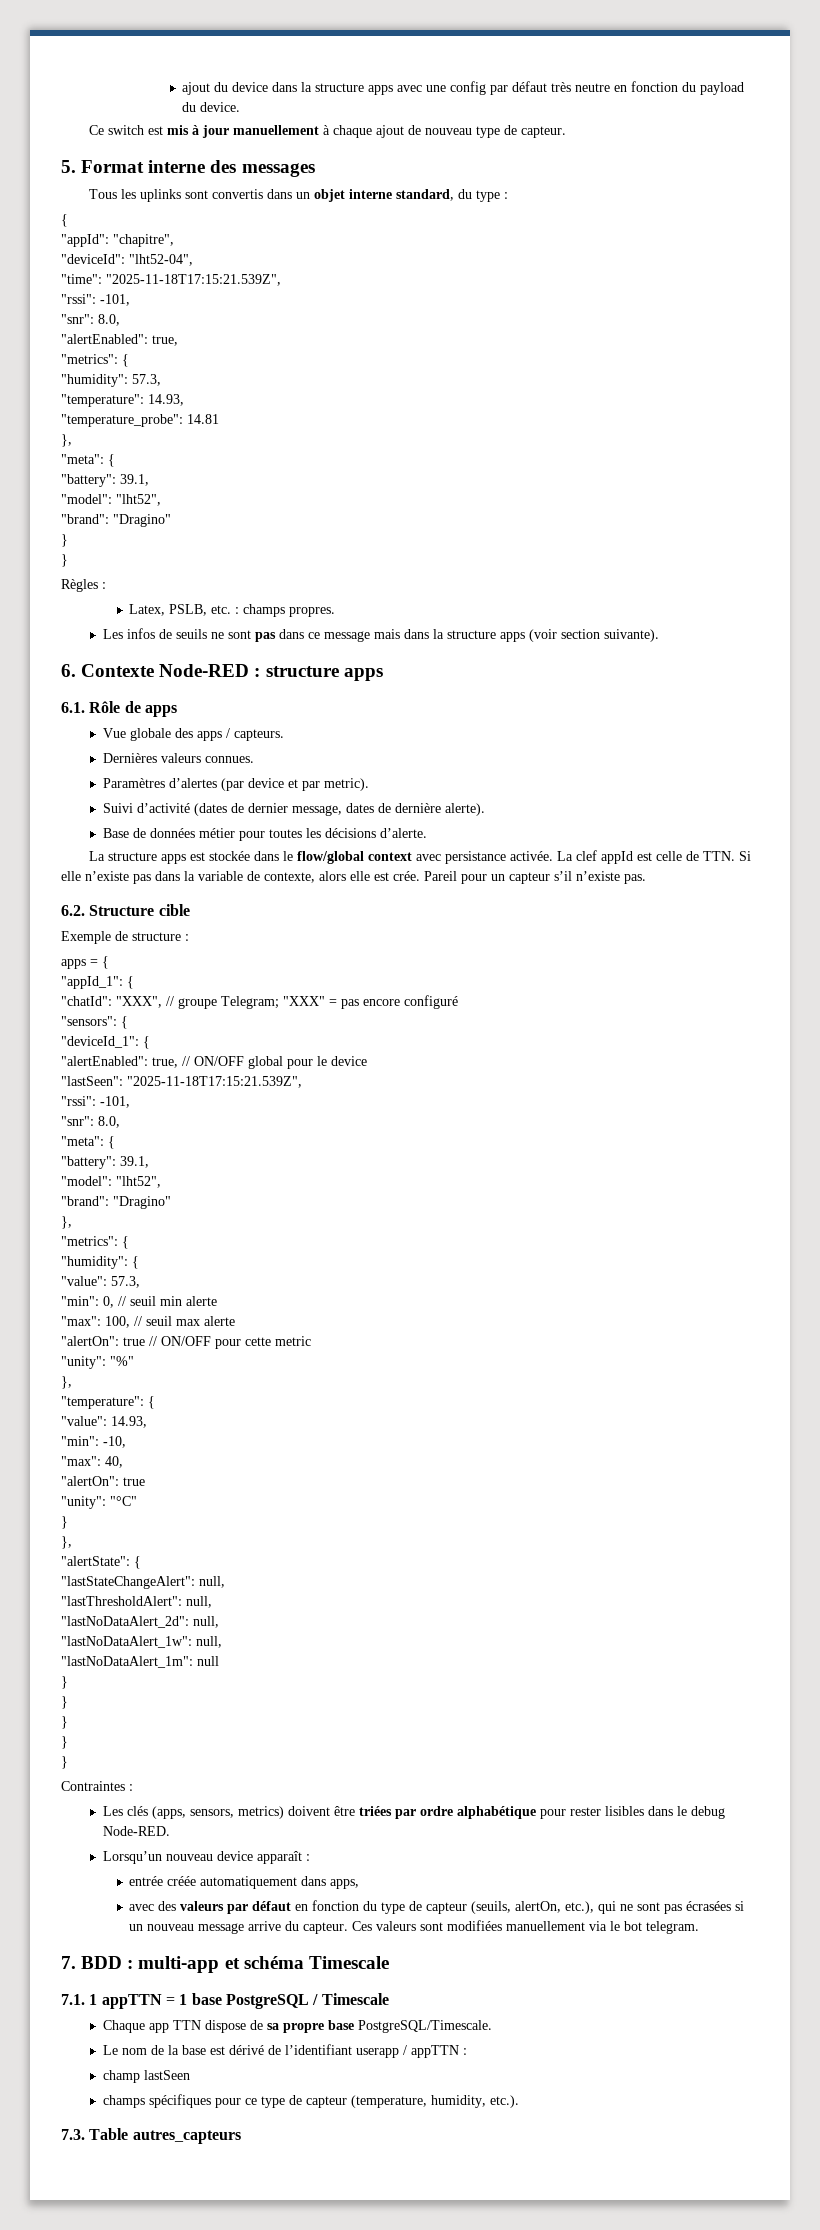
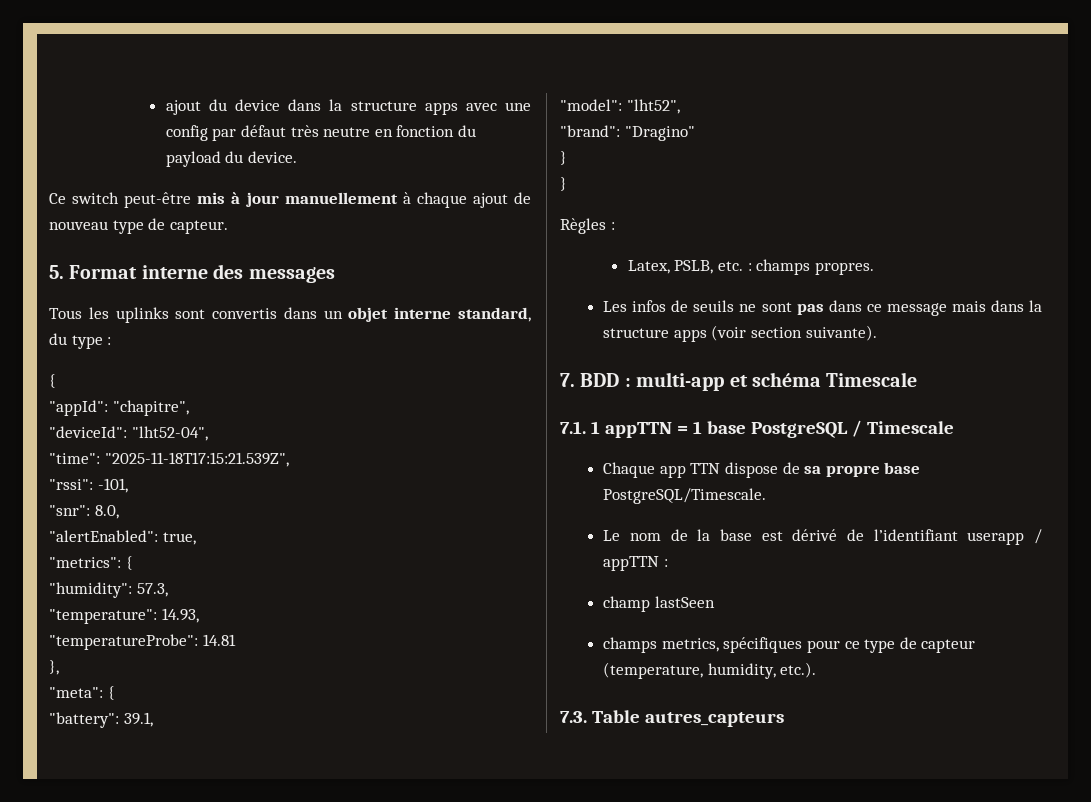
[147,126,163,135] est -> [124,192,192,208] peut-être
[61,414,183,427] "temperature_probe": -> [49,634,198,650] "temperatureProbe":
[61,664,383,681] [61,701,177,717] [102,728,284,741] [102,753,254,763] [102,778,369,791] [102,803,485,816] [102,828,427,841] [88,850,751,864] [61,871,646,884] [61,904,190,916] [61,931,189,944] [61,956,109,969] [61,976,134,989] [61,995,458,1009] [61,1016,128,1029] [61,1036,150,1049] [61,1056,367,1069] [61,1076,302,1088] [61,1096,130,1108] [61,1116,120,1128] [61,1136,115,1149] [61,1156,149,1169] [61,1176,161,1188] [61,1196,171,1209] [61,1216,72,1229] [61,1236,129,1249] [61,1256,139,1269] [61,1276,140,1288] [61,1296,217,1308] [61,1316,235,1328] [61,1336,311,1349] [61,1356,134,1369] [61,1376,72,1389] [61,1396,155,1409] [61,1416,147,1428] [61,1436,126,1448] [61,1456,123,1468] [61,1476,145,1486] [61,1496,137,1509] [61,1516,68,1529] [61,1536,72,1549] [61,1556,141,1569] [61,1576,225,1589] [61,1596,212,1608] [61,1616,219,1628] [61,1636,222,1648] [61,1656,219,1668] [61,1676,68,1689] [61,1696,68,1709] [61,1716,68,1729] [61,1736,68,1749] [61,1756,68,1769] [61,1781,133,1791] [102,1806,725,1819] [102,1826,170,1836] [102,1851,310,1864] [129,1876,360,1889] [129,1900,745,1914] [129,1920,700,1934] // 6. Contexte Node-RED : structure apps // 6.1. Rôle de apps // Vue globale des apps / capteurs. // Dernières valeurs connues. // Paramètres d’alertes (par device et par metric). // Suivi d’activité (dates de dernier message, dates de dernière alerte). // Base de données métier pour toutes les décisions d’alerte. // La structure apps est stockée dans le flow/global context avec persistance activée. La clef appId est celle de TTN. Si elle n’existe pas dans la variable de contexte, alors elle est crée. Pareil pour un capteur s’il n’existe pas. // 6.2. Structure cible // Exemple de structure : // apps = { // "appId_1": { // "chatId": "XXX", // groupe Telegram; "XXX" = pas encore configuré // "sensors": { // "deviceId_1": { // "alertEnabled": true, // ON/OFF global pour le device // "lastSeen": "2025-11-18T17:15:21.539Z", // "rssi": -101, // "snr": 8.0, // "meta": { // "battery": 39.1, // "model": "lht52", // "brand": "Dragino" // }, // "metrics": { // "humidity": { // "value": 57.3, // "min": 0, // seuil min alerte // "max": 100, // seuil max alerte // "alertOn": true // ON/OFF pour cette metric // "unity": "%" // }, // "temperature": { // "value": 14.93, // "min": -10, // "max": 40, // "alertOn": true // "unity": "°C" // } // }, // "alertState": { // "lastStateChangeAlert": null, // "lastThresholdAlert": null, // "lastNoDataAlert_2d": null, // "lastNoDataAlert_1w": null, // "lastNoDataAlert_1m": null // } // } // } // } // } // Contraintes : // Les clés (apps, sensors, metrics) doivent être triées par ordre alphabétique pour rester lisibles dans le debug Node-RED. // Lorsqu’un nouveau device apparaît : // entrée créée automatiquement dans apps, // avec des valeurs par défaut en fonction du type de capteur (seuils, alertOn, etc.), qui ne sont pas écrasées si un nouveau message arrive du capteur. Ces valeurs sont modifiées manuellement via le bot telegram. -> (877, 333) none
(145, 2101) none -> [661,638,719,652] metrics,

